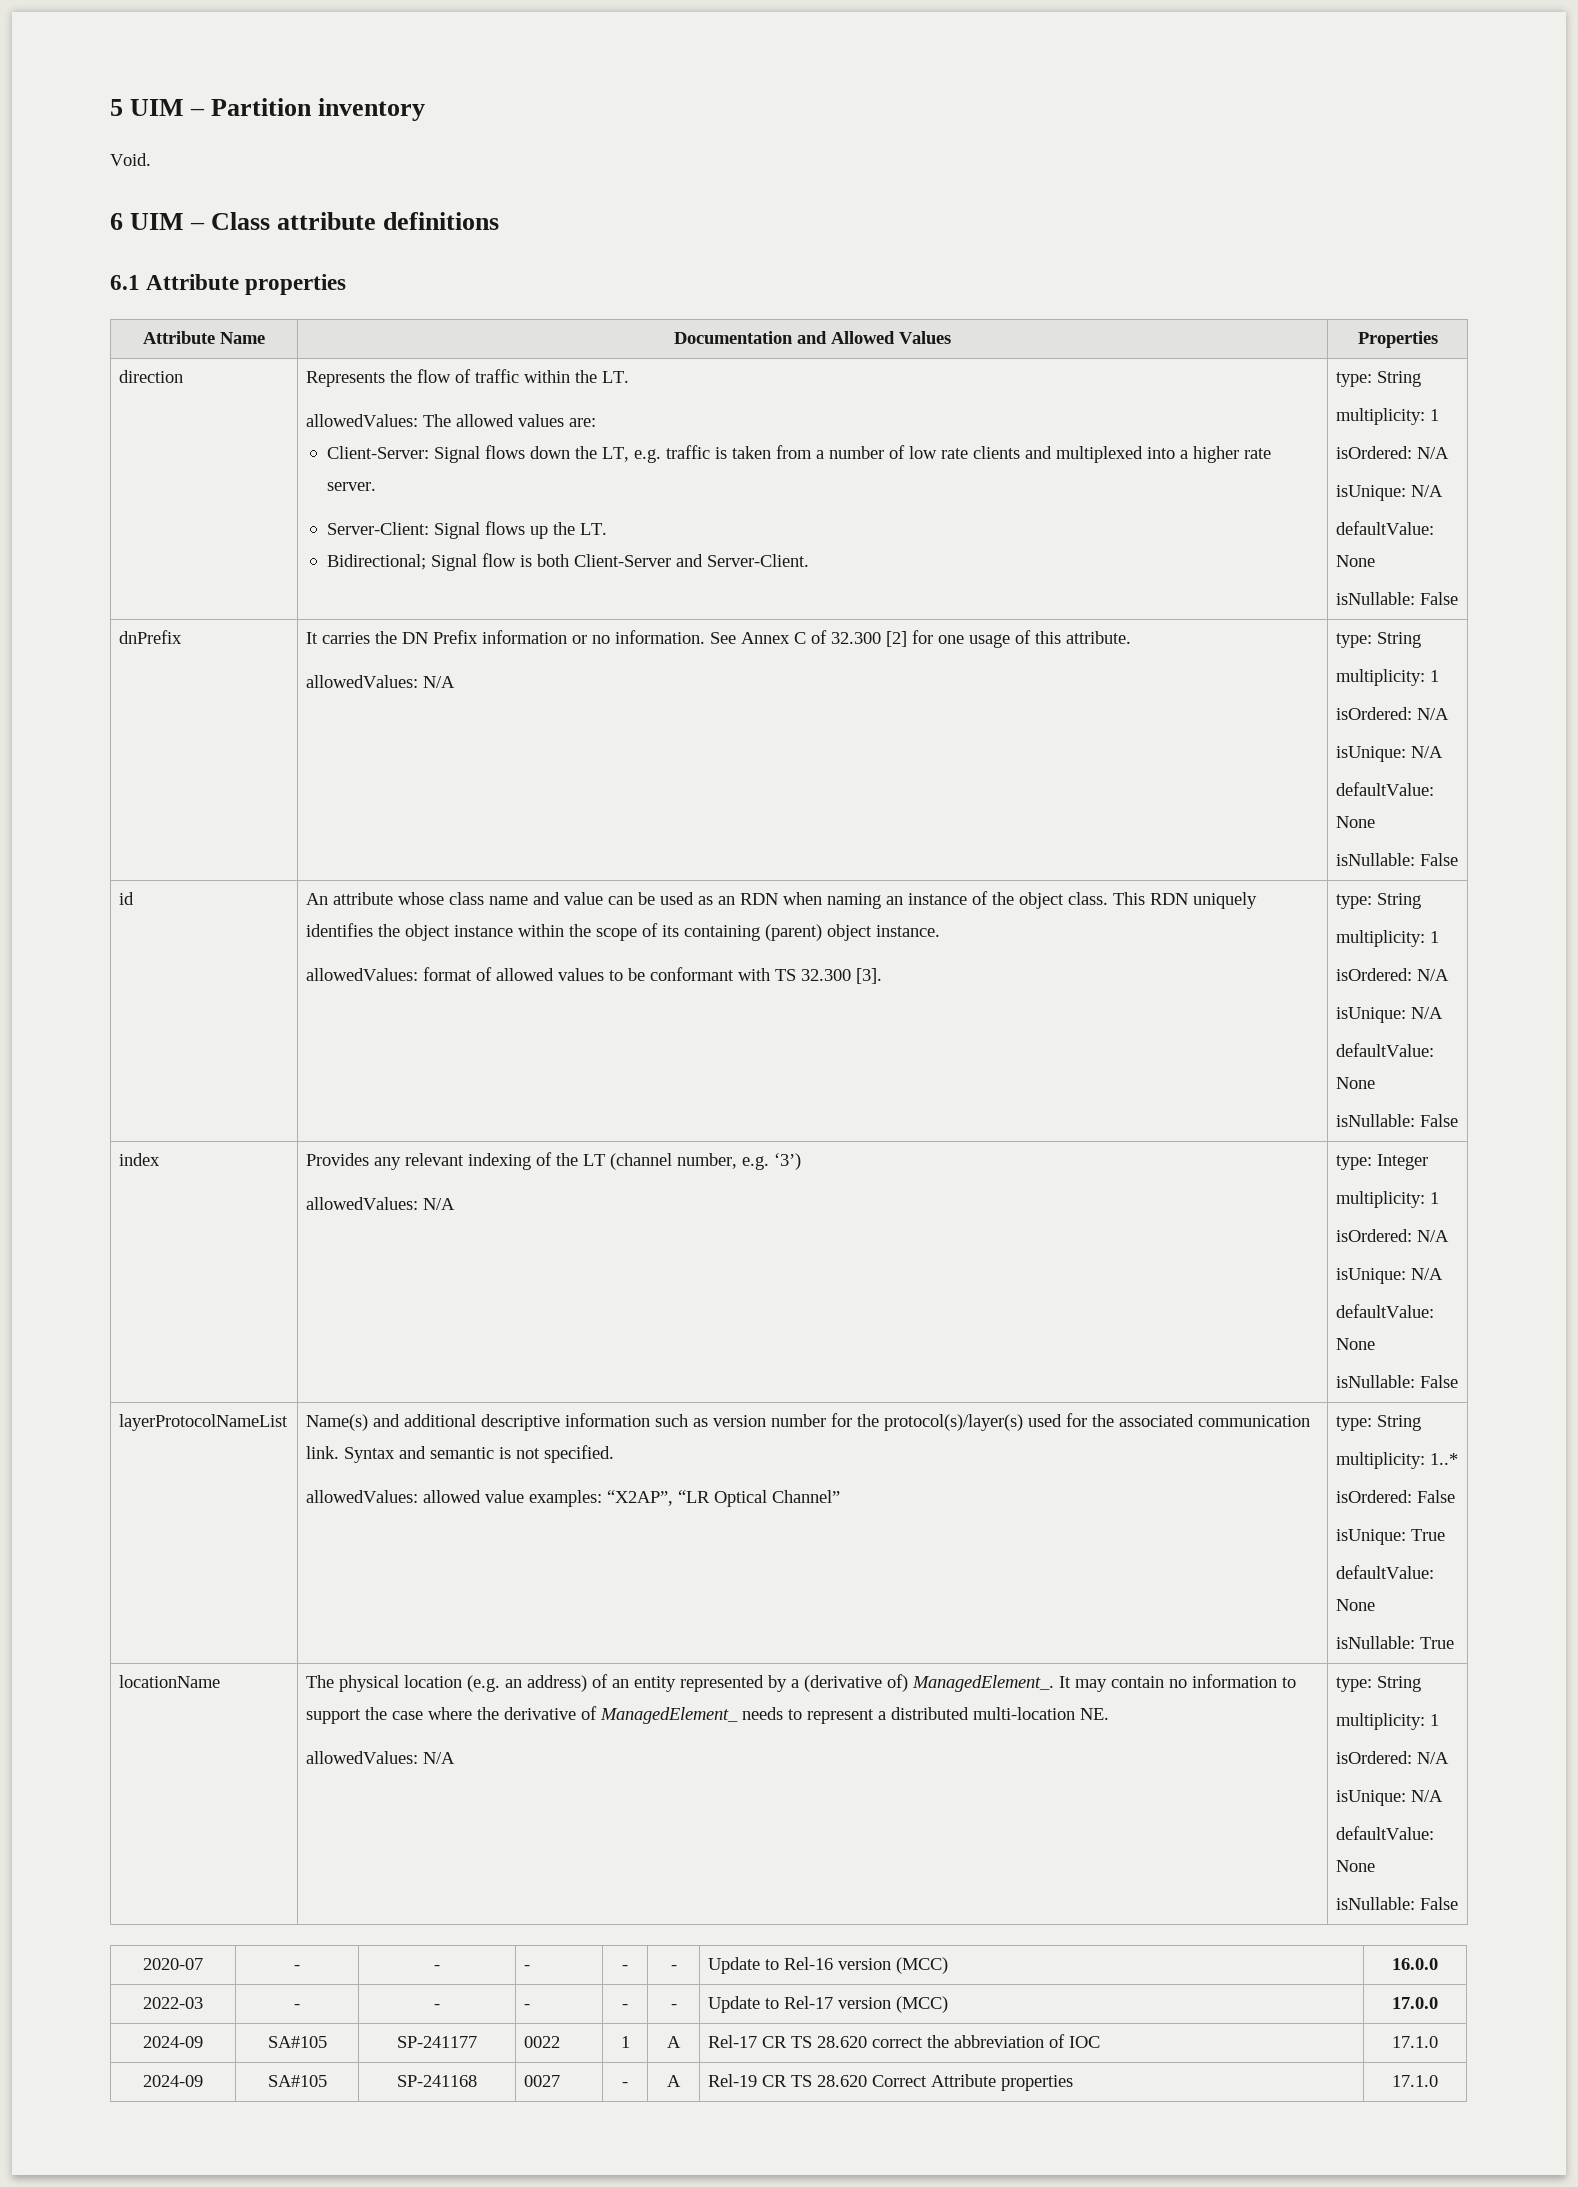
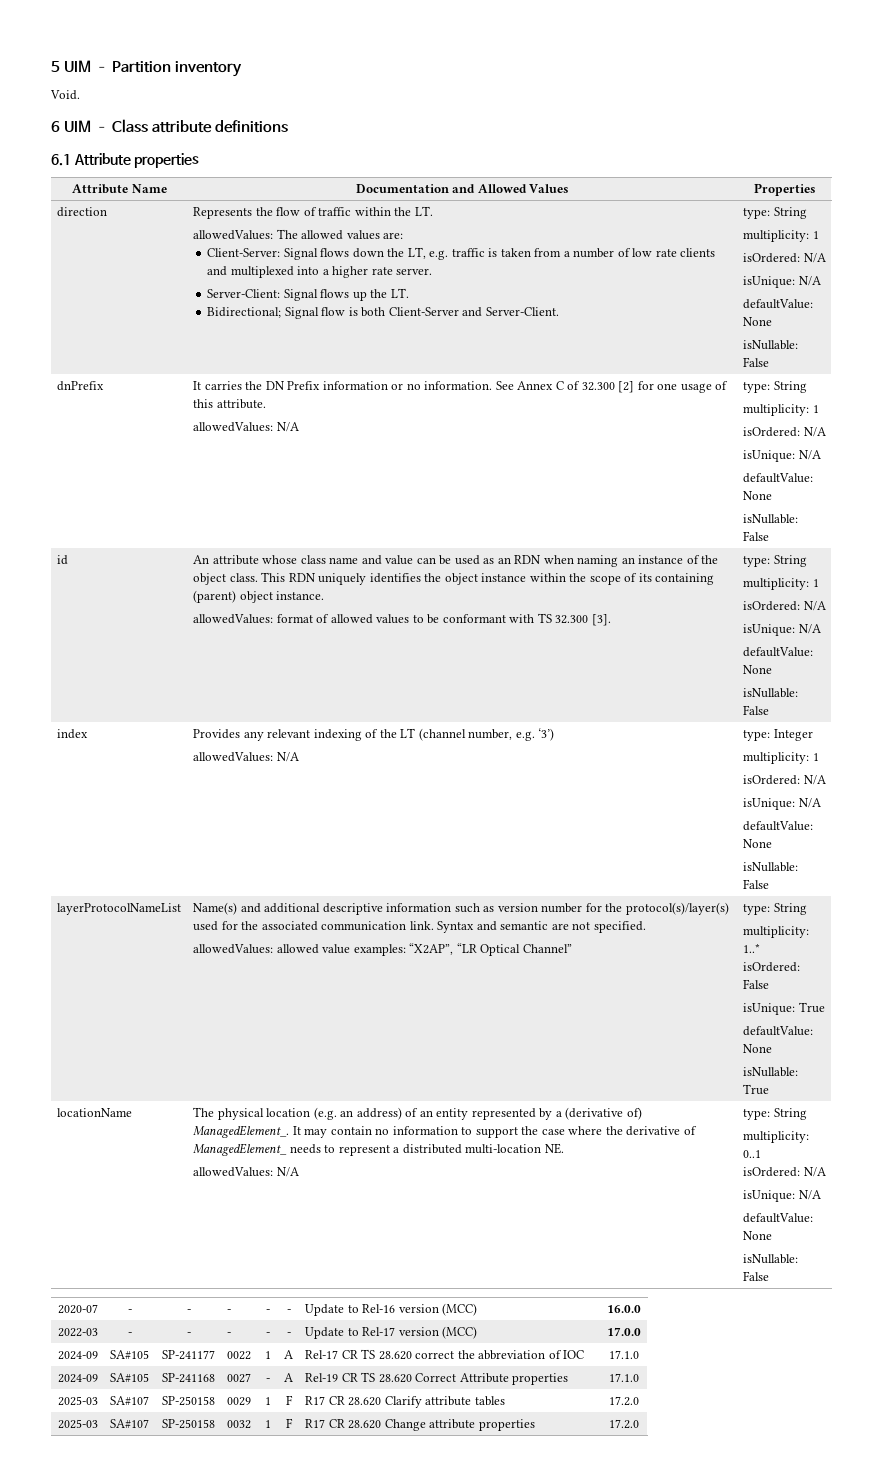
[499,1447,512,1459] is -> [551,923,569,930] are
[1430,1714,1440,1726] 1 -> [742,1150,761,1158] 0..1
(1438, 2081) none -> [57,1396,98,1406] [110,1396,149,1406] [162,1396,215,1406] [226,1397,251,1406] [265,1397,271,1405] [285,1395,293,1405] [304,1396,505,1408] [609,1396,639,1406] [57,1419,98,1429] [110,1419,149,1429] [162,1419,215,1429] [226,1420,251,1429] [265,1420,271,1428] [285,1418,293,1428] [304,1419,535,1431] [609,1419,639,1429] // 2025-03 | SA#107 | SP-250158 | 0029 | 1 | F | R17 CR 28.620 Clarify attribute tables | 17.2.0 // 2025-03 | SA#107 | SP-250158 | 0032 | 1 | F | R17 CR 28.620 Change attribute properties | 17.2.0

